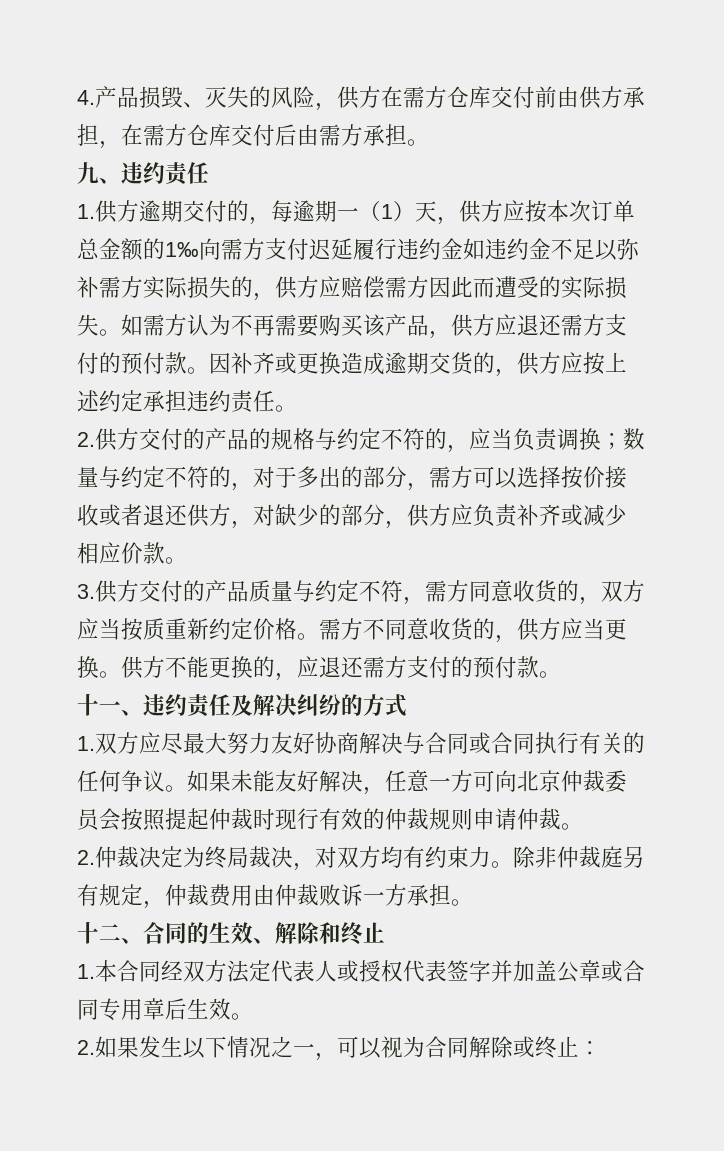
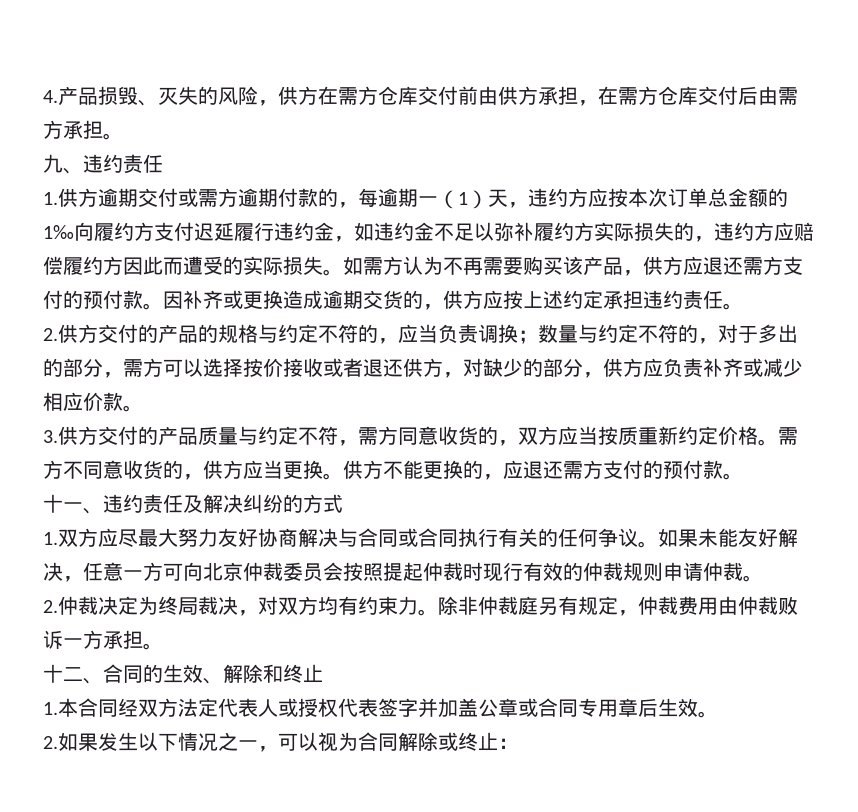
(227, 211) none -> [178,188,318,207] 或需方逾期付款
[459,200,481,223] 供 -> [528,188,568,207] 违约
[221,238,243,260] 需 -> [94,222,134,241] 履约
(463, 248) none -> [334,236,354,242] ，
[99,276,121,298] 需 -> [534,222,574,241] 履约
[275,276,297,299] 供 -> [714,222,754,241] 违约
[385,276,407,298] 需 -> [63,256,103,275] 履约

